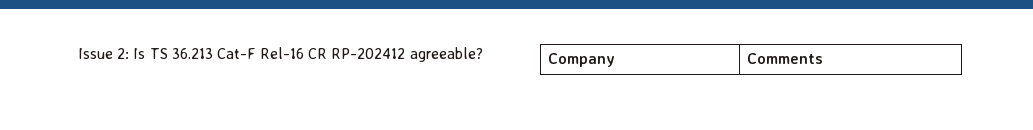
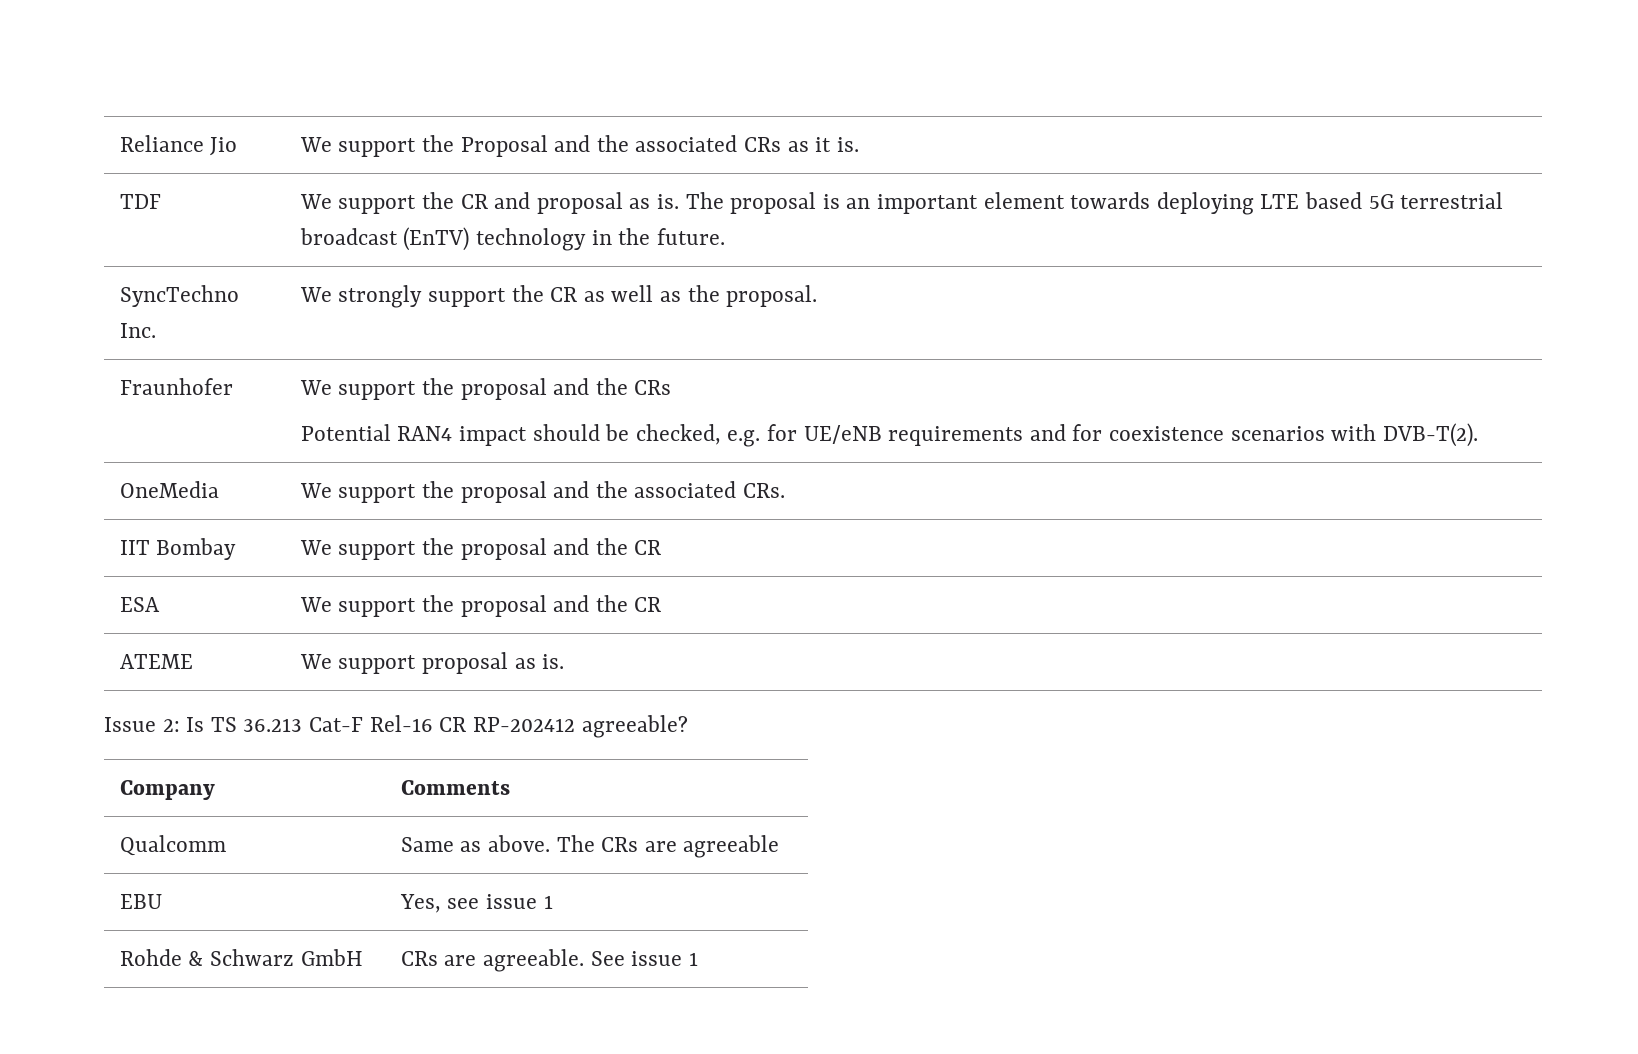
(78, 53) none -> [119,135,238,156] [299,135,859,157] [119,194,161,209] [299,192,1504,215] [299,227,725,251] [119,285,239,307] [119,323,156,338] [299,285,818,308] [119,378,233,395] [299,378,672,400] [300,423,1478,447] [119,481,219,498] [299,481,785,503] [119,538,237,560] [299,538,662,560] [119,597,160,612] [299,595,662,617] [119,654,193,669] [299,652,565,674] Reliance Jio | We support the Proposal and the associated CRs as it is. // TDF | We support the CR and proposal as is. The proposal is an important element towards deploying LTE based 5G terrestrial broadcast (EnTV) technology in the future. // SyncTechno Inc. | We strongly support the CR as well as the proposal. // Fraunhofer | We support the proposal and the CRs // Potential RAN4 impact should be checked, e.g. for UE/eNB requirements and for coexistence scenarios with DVB-T(2). // OneMedia | We support the proposal and the associated CRs. // IIT Bombay | We support the proposal and the CR // ESA | We support the proposal and the CR // ATEME | We support proposal as is. //
(823, 58) none -> [119,835,226,856] [400,835,780,858] [119,894,162,909] [399,894,553,913] [119,949,363,966] [400,949,698,972] // Qualcomm | Same as above. The CRs are agreeable // EBU | Yes, see issue 1 // Rohde & Schwarz GmbH | CRs are agreeable. See issue 1

